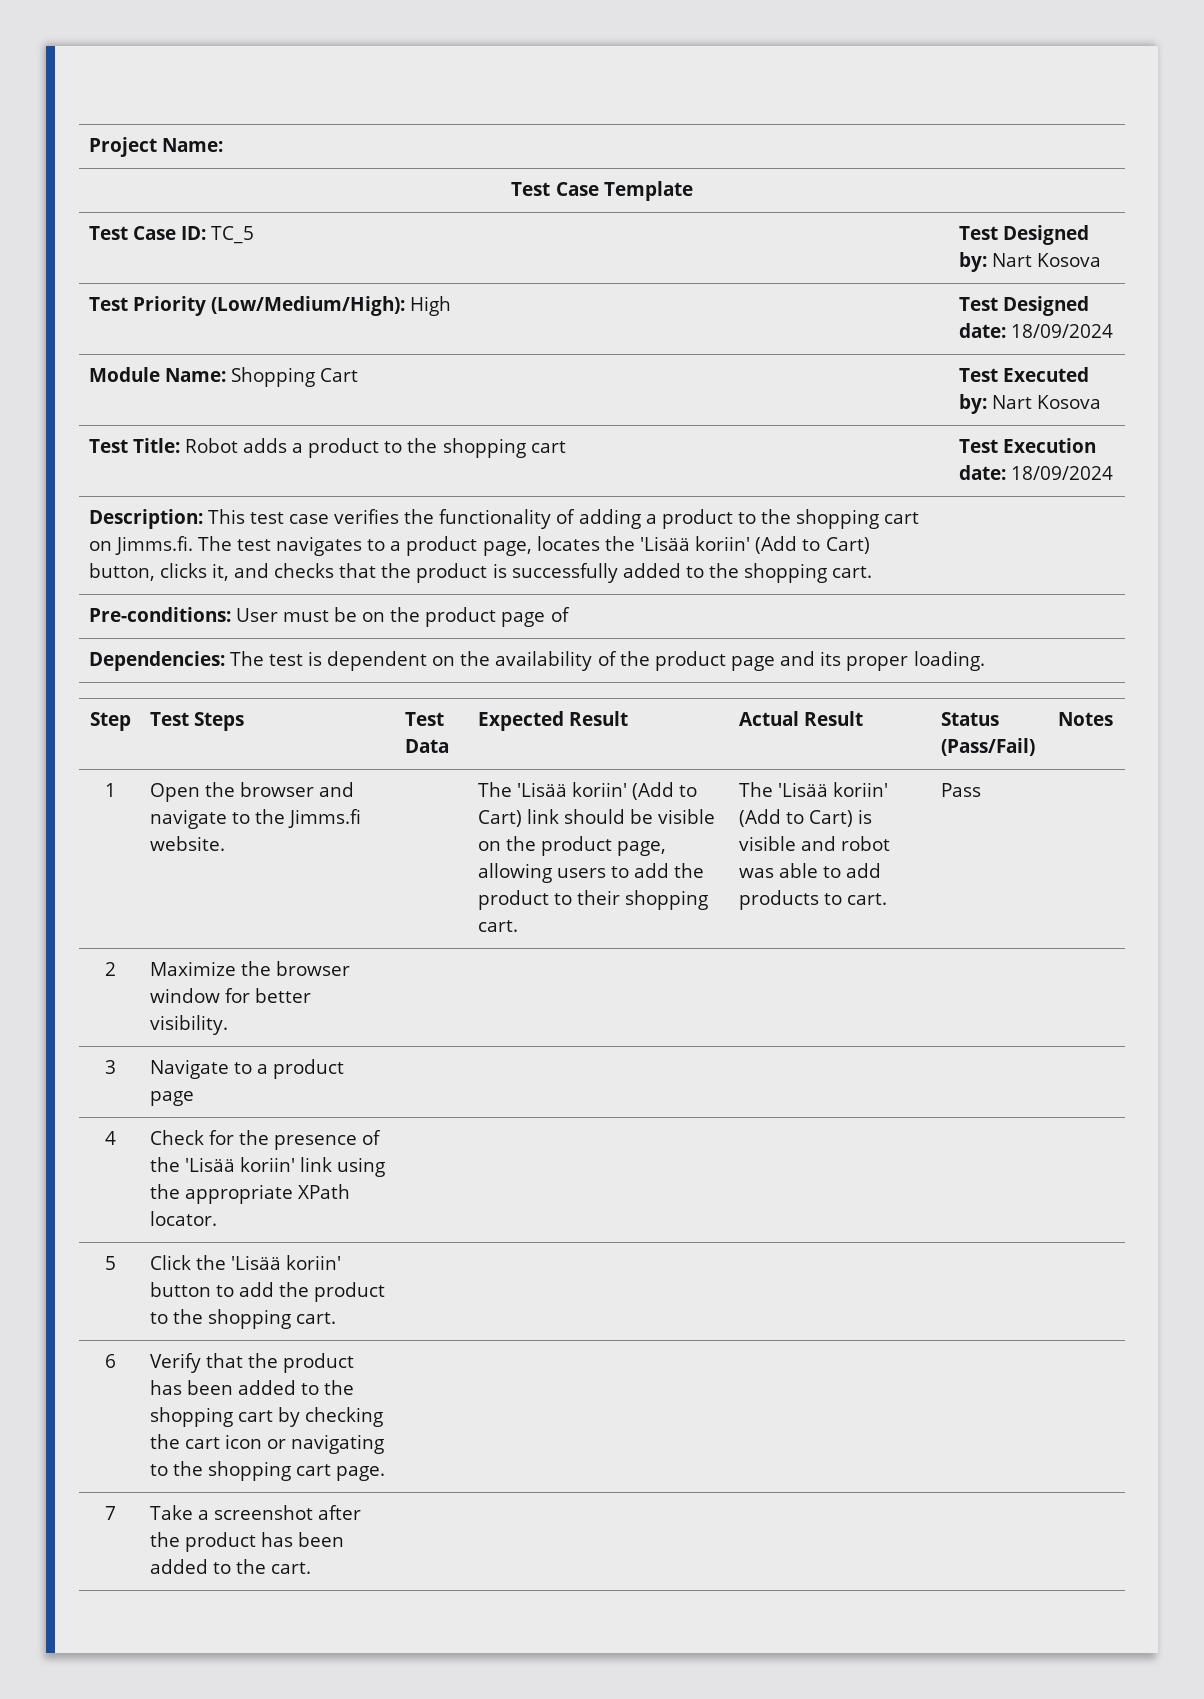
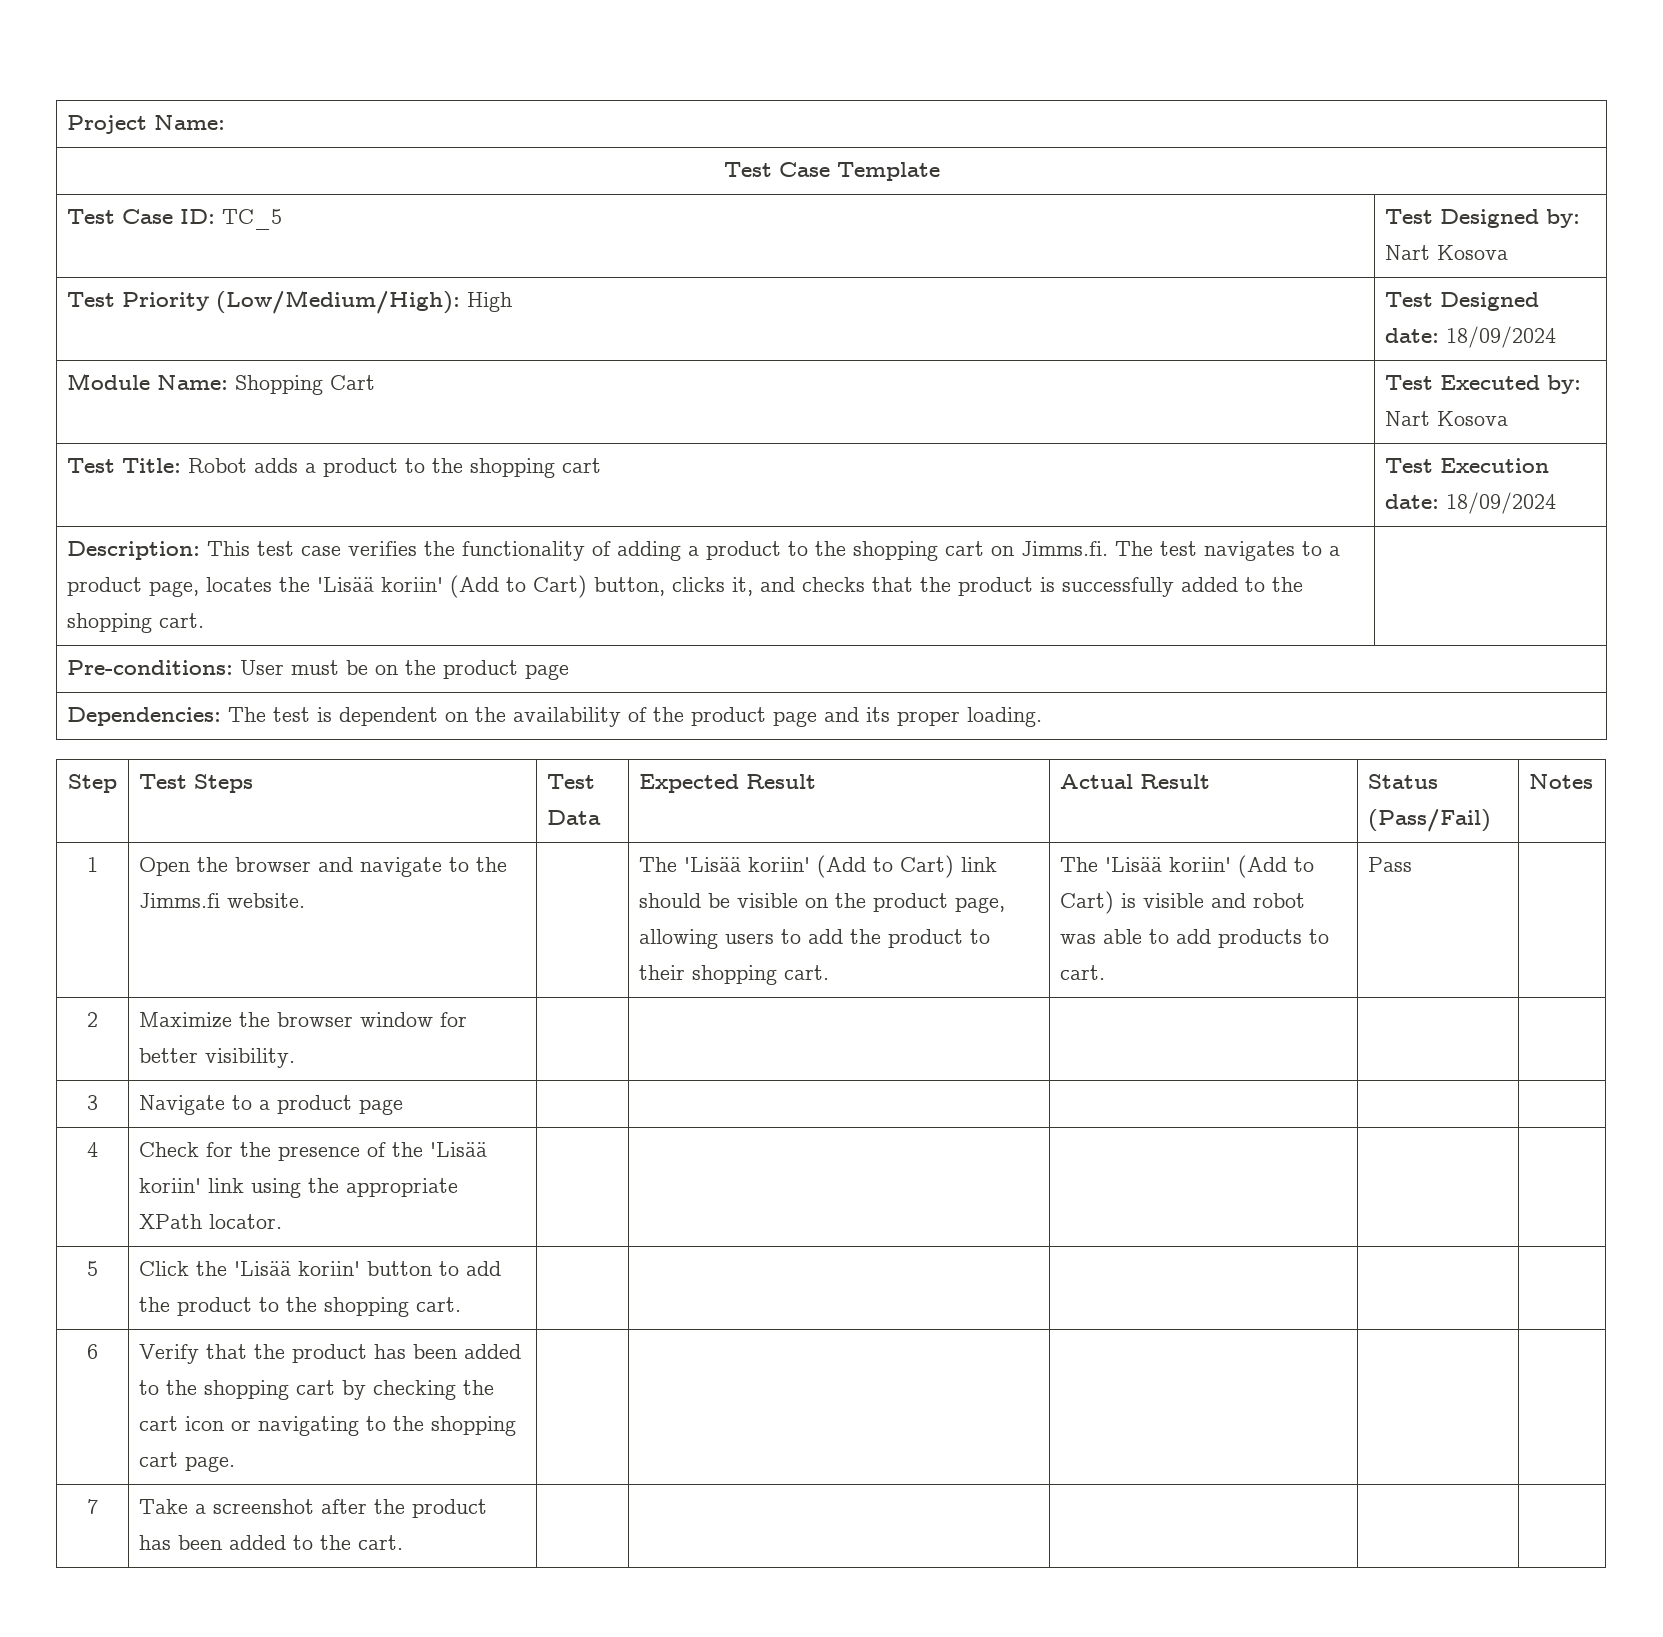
[550,607,570,622] of -> (570, 672) none

